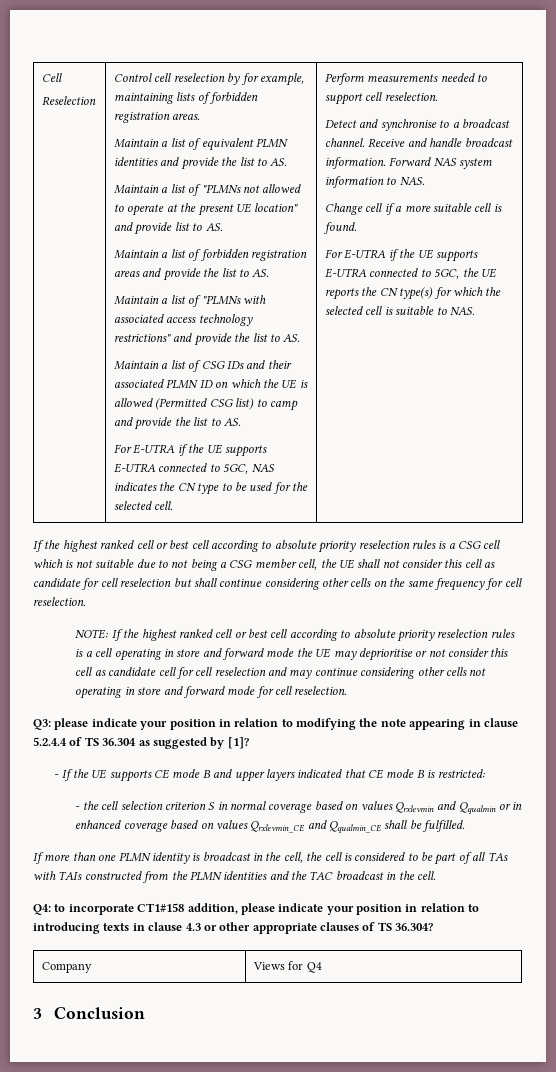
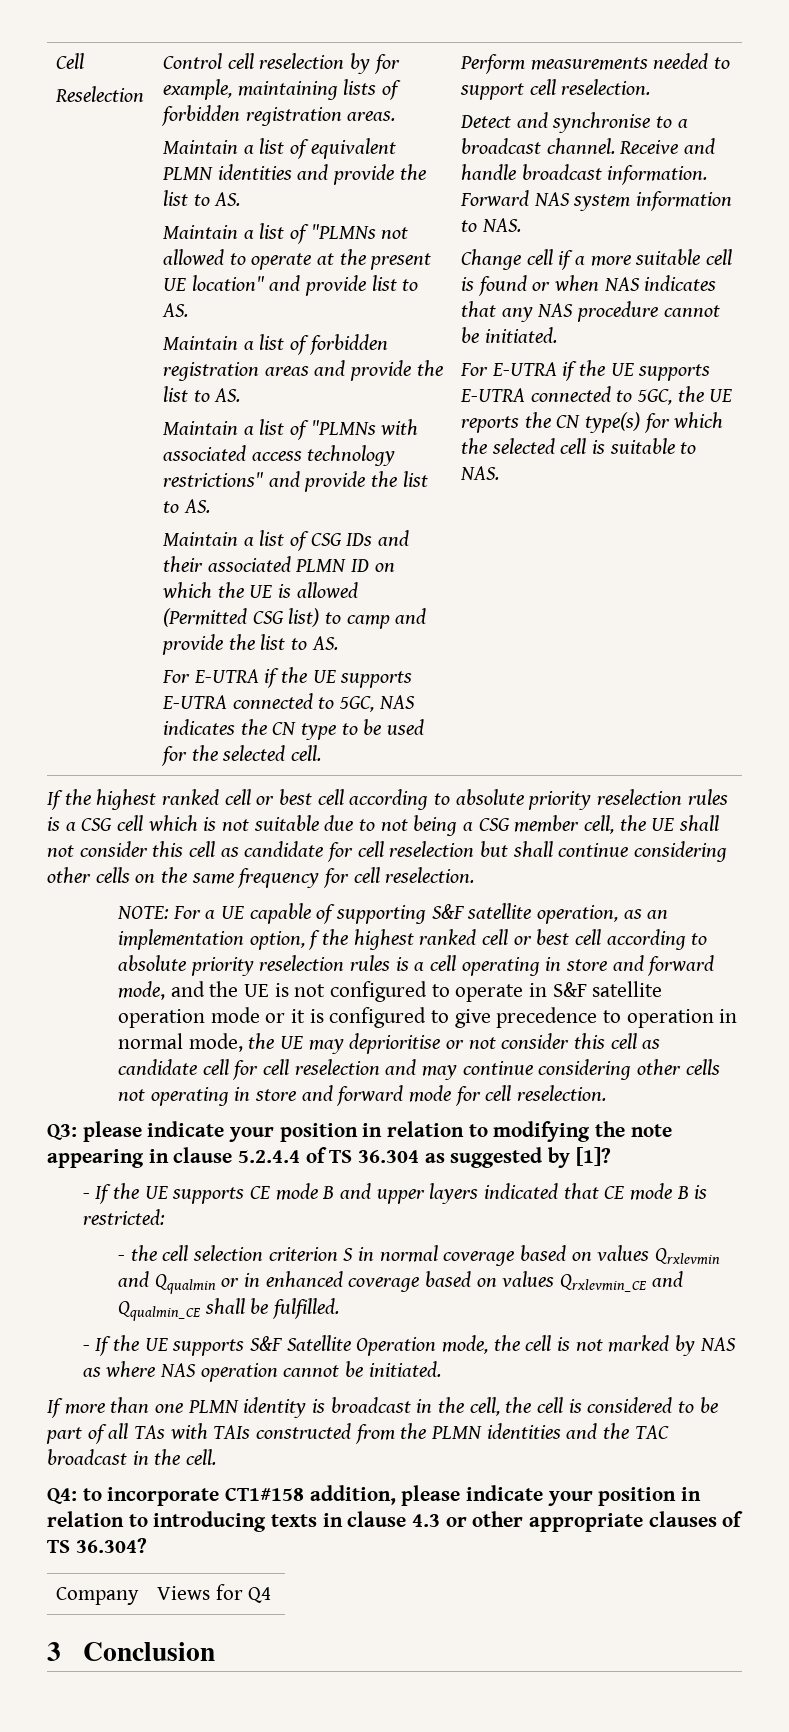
[324,222,358,234] found. -> [477,275,717,296] [461,301,720,322] [461,327,557,343] found or when NAS indicates that any NAS procedure cannot be initiated.
[111,629,123,641] If -> [172,903,669,924] [118,929,321,950] For a UE capable of supporting S&F satellite operation, as an implementation option, f
[266,648,295,657] mode -> [118,981,663,1002] [118,1007,738,1028] [118,1033,243,1052] mode, and the UE is not configured to operate in S&F satellite operation mode or it is configured to give precedence to operation in normal mode,
(466, 826) none -> [82,1335,736,1356] [82,1361,441,1382] // - If the UE supports S&F Satellite Operation mode, the cell is not marked by NAS as where NAS operation cannot be initiated.

